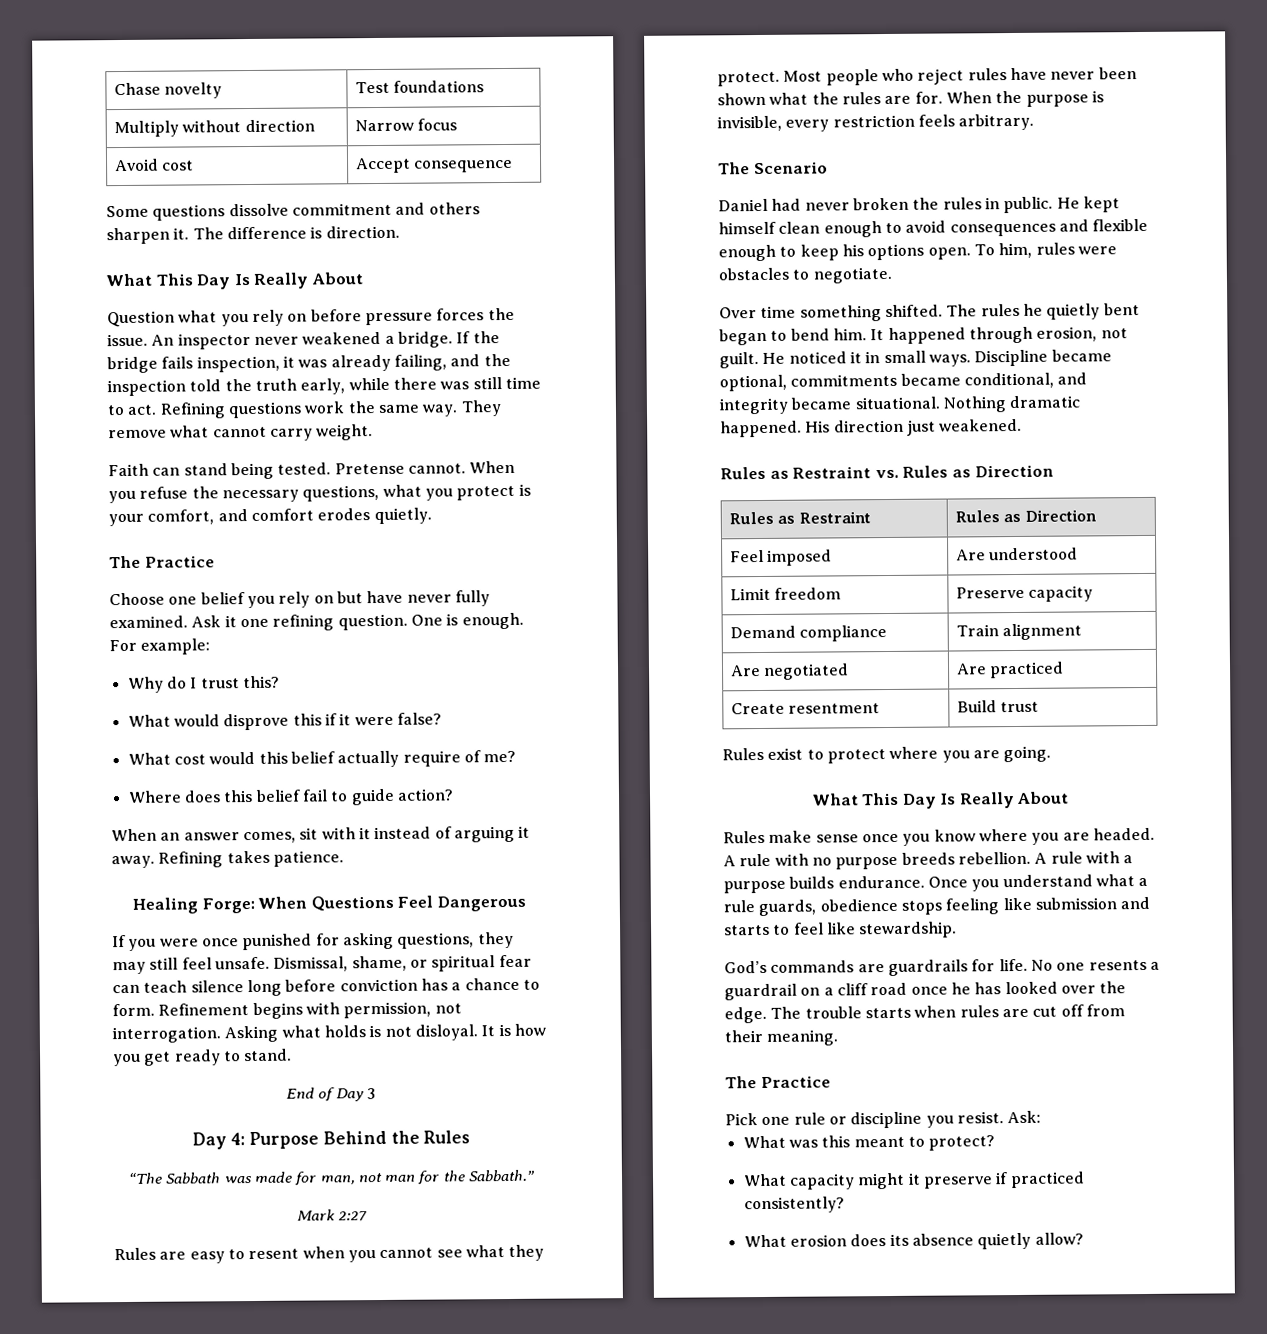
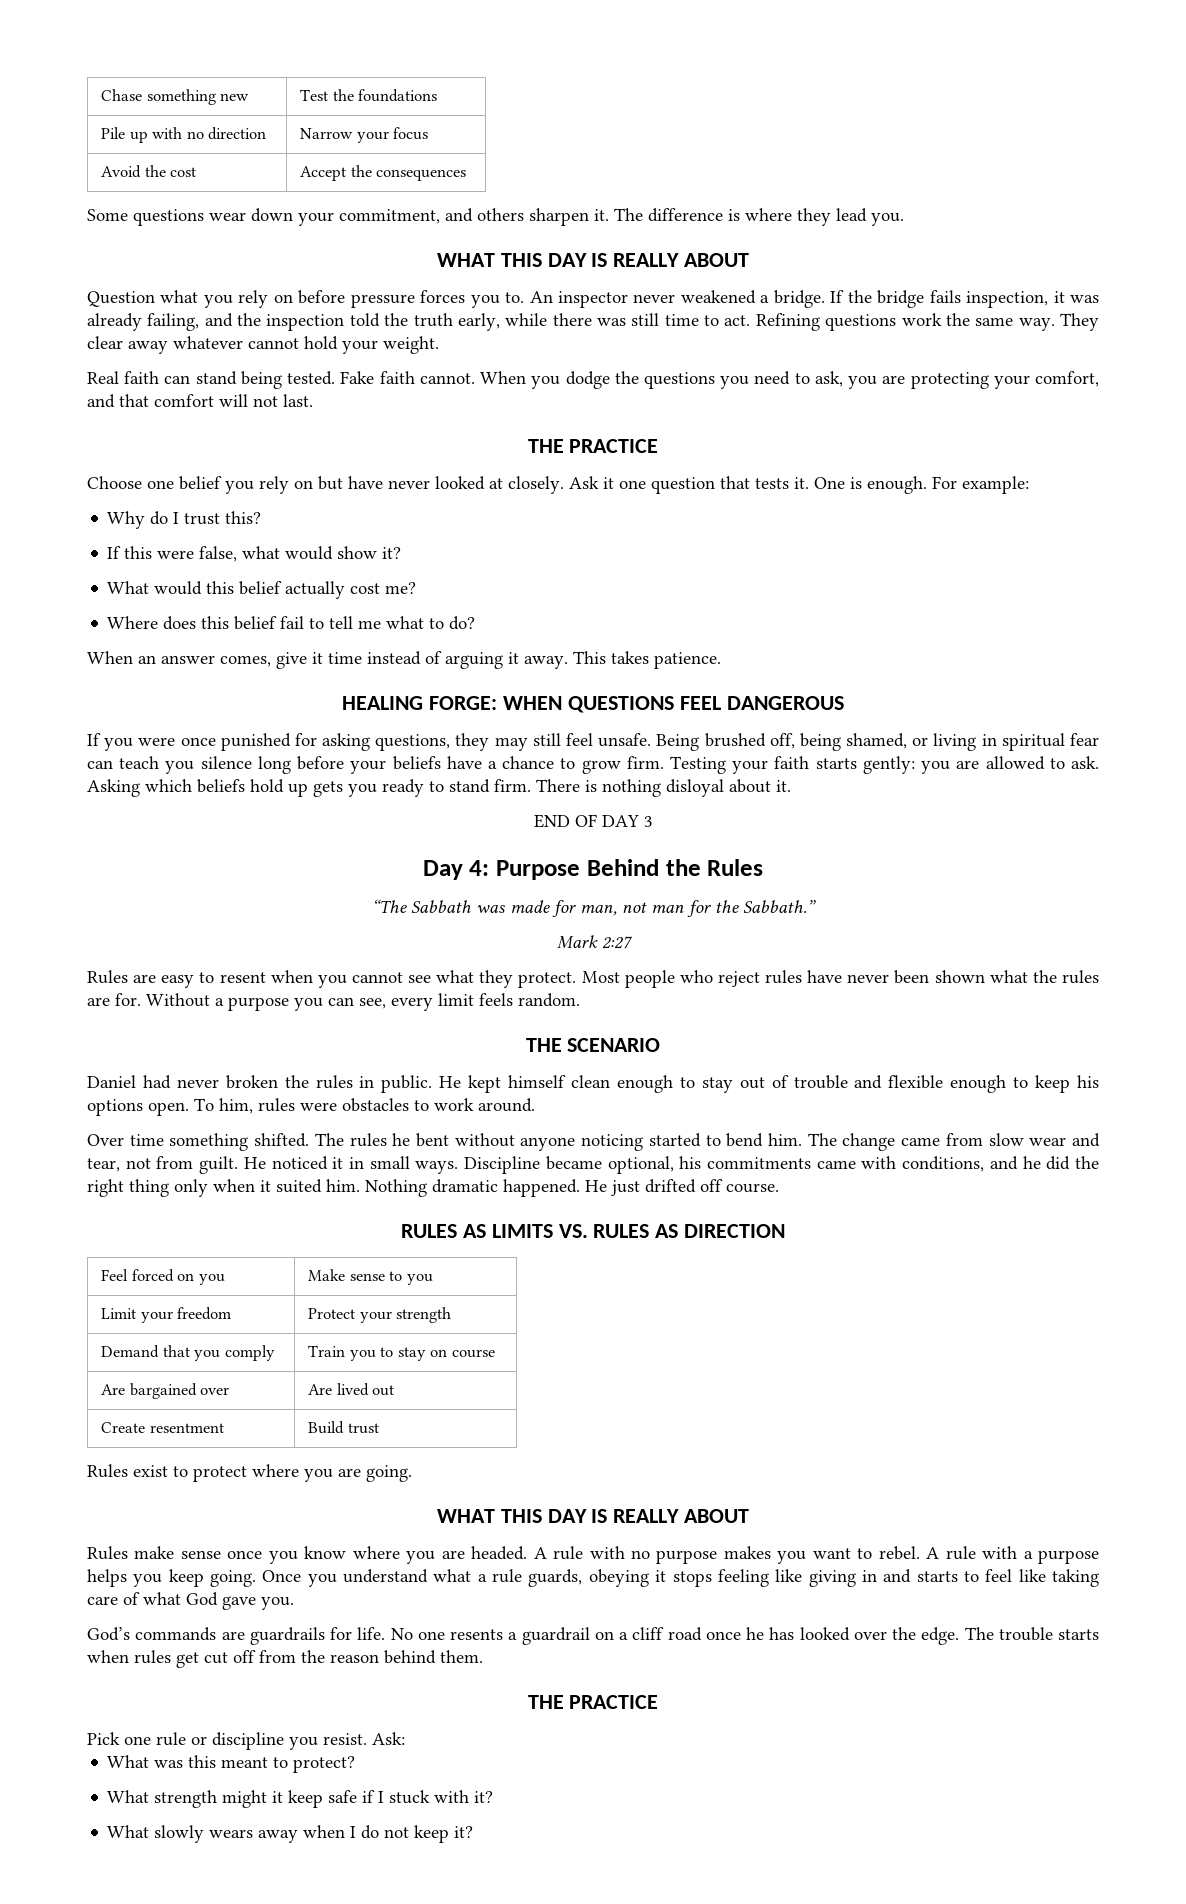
[164,82,223,99] novelty -> [146,89,250,105] something new
(390, 87) none -> [332,89,354,101] the
[113,120,242,138] Multiply without -> [101,127,204,143] Pile up with no
(414, 125) none -> [356,131,389,143] your
(159, 165) none -> [144,165,166,177] the
[414,159,514,173] consequence -> [350,165,467,181] the consequences
[228,202,392,217] dissolve commitment -> [209,208,440,226] wear down your commitment,
[325,225,400,239] [106,272,363,290] direction. // What This Day Is Really About -> [745,208,904,226] [436,253,750,267] where they lead you. // WHAT THIS DAY IS REALLY ABOUT
[487,307,515,321] [107,333,148,347] the issue. -> [470,292,525,308] you to.
[108,425,313,441] remove what cannot carry -> [87,336,378,354] clear away whatever cannot hold your
[108,463,149,477] Faith -> [87,371,160,384] Real faith
[334,462,405,475] Pretense -> [340,371,415,384] Fake faith
[139,483,531,503] [108,507,432,527] [109,555,215,569] refuse the necessary questions, what you protect is your comfort, and comfort erodes quietly. // The Practice -> [565,371,1100,389] [87,394,313,408] [527,439,659,453] dodge the questions you need to ask, you are protecting your comfort, and that comfort will not last. // THE PRACTICE
[454,590,490,607] [109,613,408,631] fully examined. Ask it one refining question. -> [435,476,809,494] looked at closely. Ask it one question that tests it.
[127,712,442,731] [127,752,206,765] What would disprove this if it were false? // What cost -> [107,546,402,562] [107,581,150,594] If this were false, what would show it? // What
[402,750,481,767] require of -> [350,583,381,594] cost
[350,788,454,806] guide action? -> [329,616,476,630] tell me what to do?
[299,827,371,840] sit with it -> [276,652,362,669] give it time
[158,851,224,868] Refining -> [573,651,606,664] This
[132,895,526,914] Healing Forge: When Questions Feel Dangerous -> [342,696,844,713] HEALING FORGE: WHEN QUESTIONS FEEL DANGEROUS
[273,955,428,972] Dismissal, shame, or -> [656,733,997,751] Being brushed off, being shamed, or living in
(188, 986) none -> [165,761,195,774] you
[339,977,540,992] [112,1001,462,1020] [112,1023,546,1044] [113,1048,293,1067] [286,1087,364,1102] conviction has a chance to form. Refinement begins with permission, not interrogation. Asking what holds is not disloyal. It is how you get ready to stand. // End of Day -> [350,756,1100,774] [87,779,791,797] [533,814,639,828] your beliefs have a chance to grow firm. Testing your faith starts gently: you are allowed to ask. Asking which beliefs hold up gets you ready to stand firm. There is nothing disloyal about it. // END OF DAY
[945,90,1104,107] [717,113,1035,132] [718,161,828,175] When the purpose is invisible, every restriction feels arbitrary. // The Scenario -> [146,993,580,1011] [525,1038,661,1052] Without a purpose you can see, every limit feels random. // THE SCENARIO
[905,220,1056,237] avoid consequences -> [701,1075,848,1093] stay out of trouble
[812,266,892,284] negotiate. -> [434,1098,535,1112] work around.
[1046,303,1140,320] [719,326,1128,346] quietly bent began to bend him. It happened through erosion, not -> [416,1133,1100,1151] [87,1156,194,1172] bent without anyone noticing started to bend him. The change came from slow wear and tear, not from
[790,372,1088,389] [719,395,1081,415] [720,418,1023,438] [720,464,1054,480] [728,511,871,525] [954,509,1097,523] [729,549,833,566] [955,547,1079,561] [729,587,842,601] [955,585,1094,602] [729,625,888,642] [955,623,1083,641] [729,663,850,680] [955,661,1065,679] commitments became conditional, and integrity became situational. Nothing dramatic happened. His direction just weakened. // Rules as Restraint vs. Rules as Direction // Rules as Restraint | Rules as Direction // Feel imposed | Are understood // Limit freedom | Preserve capacity // Demand compliance | Train alignment // Are negotiated | Are practiced -> [679,1156,1099,1172] [87,1179,779,1197] [401,1224,785,1238] [101,1269,225,1285] [308,1269,433,1285] [101,1307,232,1323] [308,1307,452,1323] [101,1345,275,1361] [308,1345,495,1361] [101,1383,230,1399] [308,1383,395,1396] his commitments came with conditions, and he did the right thing only when it suited him. Nothing dramatic happened. He just drifted off course. // RULES AS LIMITS VS. RULES AS DIRECTION // Feel forced on you | Make sense to you // Limit your freedom | Protect your strength // Demand that you comply | Train you to stay on course // Are bargained over | Are lived out
[811,791,1070,809] What This Day Is Really About -> [436,1509,750,1523] WHAT THIS DAY IS REALLY ABOUT
[901,851,1031,865] breeds rebellion. -> [723,1546,920,1564] makes you want to rebel.
[789,875,925,889] builds endurance. -> [87,1569,257,1587] helps you keep going.
[819,898,898,912] obedience -> [588,1569,667,1587] obeying it
[1034,897,1117,910] submission -> [808,1570,877,1587] giving in
[859,921,958,939] stewardship. -> [1051,1569,1099,1587] [87,1592,294,1610] taking care of what God gave you.
[1001,1008,1029,1018] are -> [176,1652,199,1668] get
[724,1029,839,1046] [725,1075,831,1089] their meaning. // The Practice -> [301,1650,483,1664] [527,1695,659,1709] the reason behind them. // THE PRACTICE
[788,1173,855,1190] capacity -> [154,1790,218,1808] strength
[923,1171,1085,1189] [743,1196,845,1214] [743,1232,1084,1250] preserve if practiced consistently? // What erosion does its absence quietly allow? -> [288,1790,494,1808] [107,1825,474,1843] keep safe if I stuck with it? // What slowly wears away when I do not keep it?

